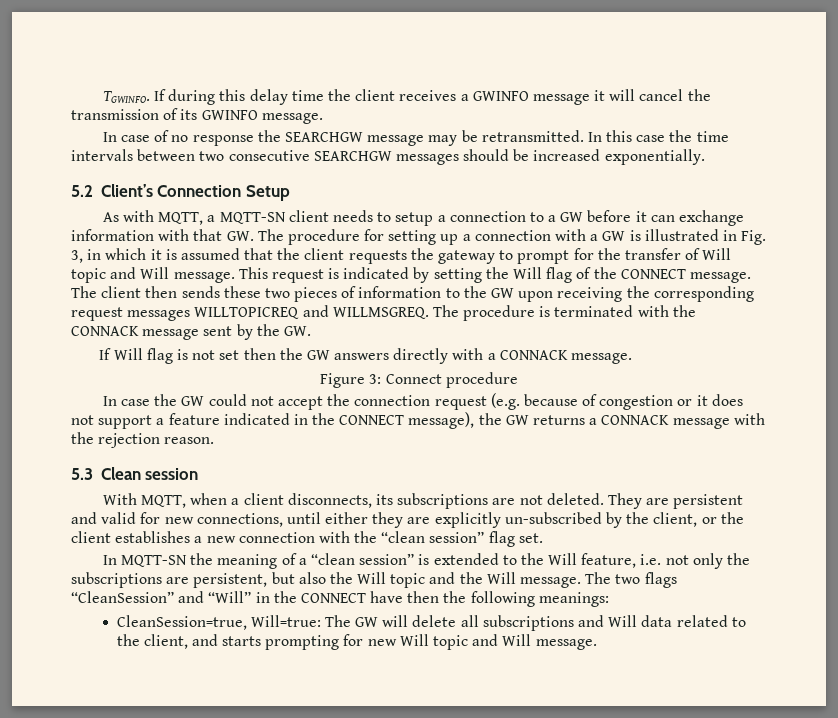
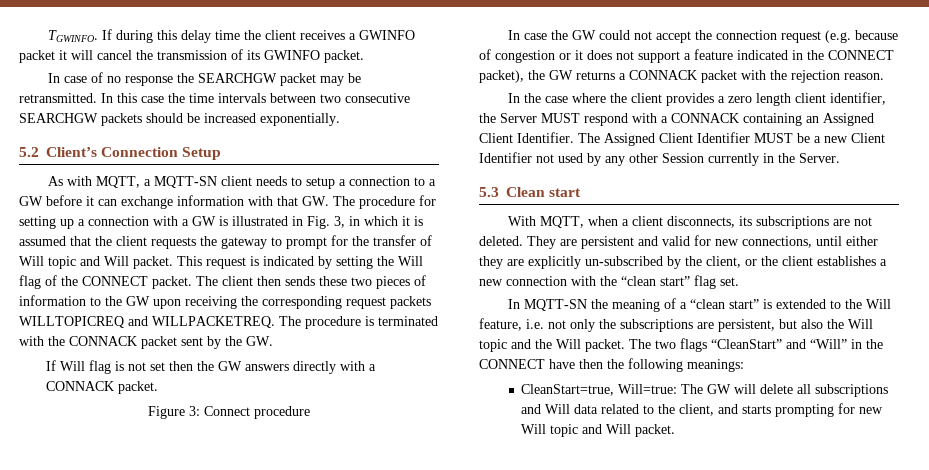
[532,94,590,105] message -> [19,50,55,63] packet
[261,113,323,124] message. -> [324,50,364,63] packet.
[367,135,425,146] message -> [279,73,316,86] packet
[395,154,459,165] messages -> [101,113,142,126] packets
[173,272,235,283] message. -> [133,256,173,269] packet.
[689,272,751,283] message. -> [152,276,192,289] packet.
[127,310,191,321] messages -> [390,296,431,309] packets
[332,307,429,319] WILLMSGREQ. -> [152,316,275,328] WILLPACKETREQ.
[142,329,200,340] message -> [141,336,177,349] packet
[571,353,633,364] message. -> [117,381,158,394] packet.
[408,412,475,429] message), -> [479,70,524,83] packet),
[672,418,730,429] message -> [701,70,737,83] packet
(215, 440) none -> [507,92,886,106] [479,113,874,126] [479,132,885,146] [479,152,840,166] // In the case where the client provides a zero length client identifier, the Server MUST respond with a CONNACK containing an Assigned Client Identifier. The Assigned Client Identifier MUST be a new Client Identifier not used by any other Session currently in the Server.
[145,468,199,480] session -> [549,188,582,197] start
[429,531,485,543] session” -> [660,276,690,286] start”
[359,553,415,565] session” -> [728,299,759,309] start”
[520,577,582,588] message. -> [585,339,625,352] packet.
[71,591,174,603] “CleanSession” -> [711,339,782,349] “CleanStart”
[116,615,247,630] CleanSession=true, -> [521,384,615,396] CleanStart=true,
[535,639,597,650] message. -> [635,424,676,437] packet.

